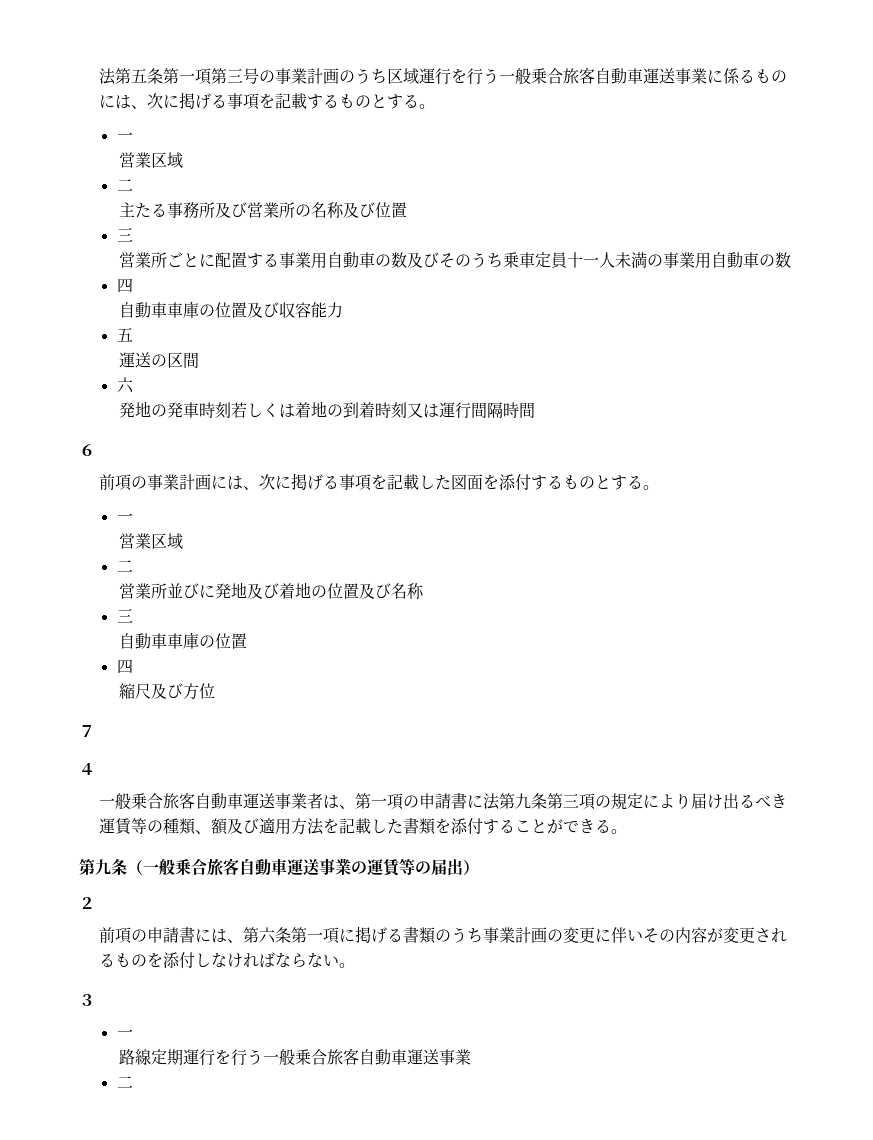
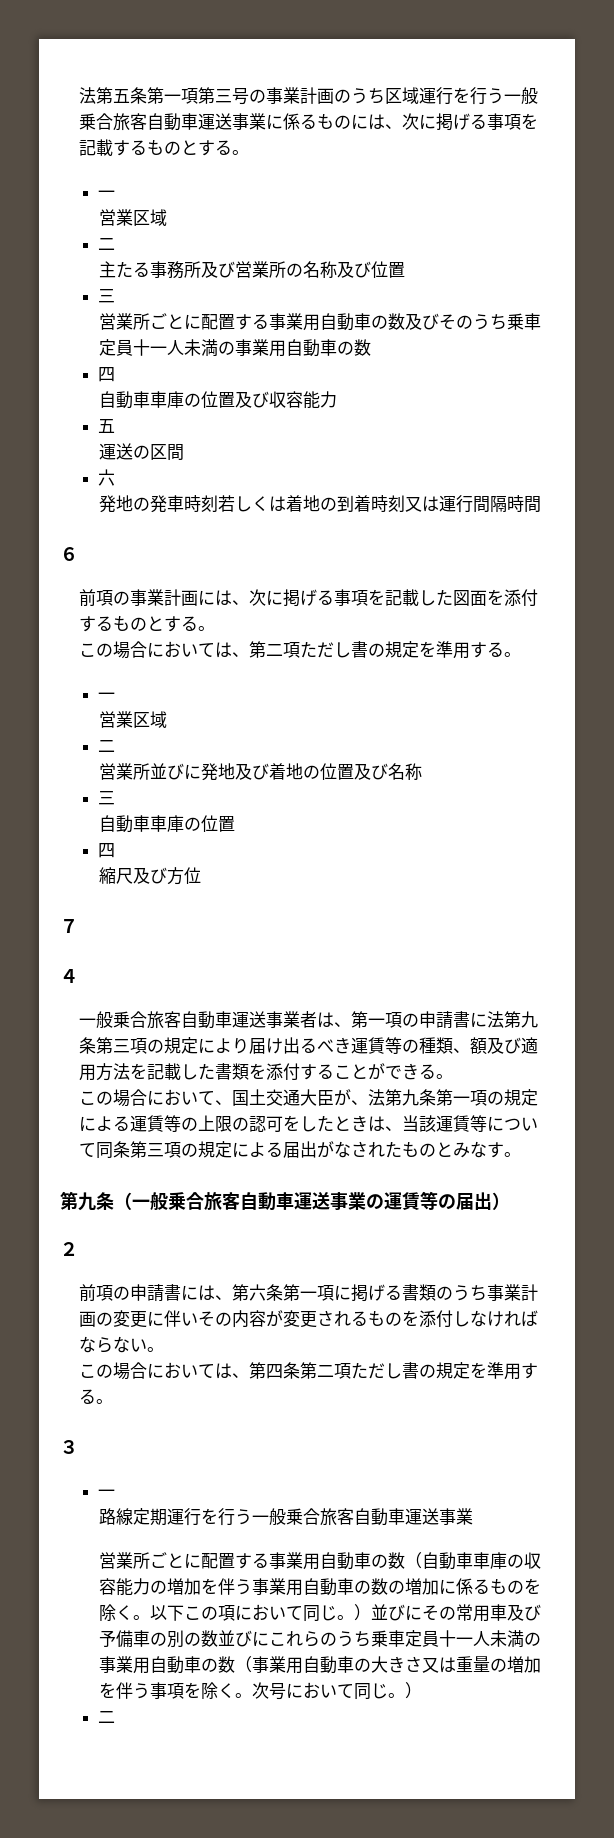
(659, 487) none -> [79,641,522,659] // この場合においては、第二項ただし書の規定を準用する。
(627, 831) none -> [79,1089,539,1107] [79,1115,539,1132] [79,1141,522,1159] // この場合において、国土交通大臣が、法第九条第一項の規定による運賃等の上限の認可をしたときは、当該運賃等について同条第三項の規定による届出がなされたものとみなす。
(355, 965) none -> [79,1362,539,1380] [79,1389,114,1404] // この場合においては、第四条第二項ただし書の規定を準用する。
(471, 1057) none -> [98,1552,541,1570] [98,1578,541,1596] [98,1604,541,1622] [98,1630,541,1648] [98,1656,541,1674] [98,1682,422,1700] // 営業所ごとに配置する事業用自動車の数（自動車車庫の収容能力の増加を伴う事業用自動車の数の増加に係るものを除く。以下この項において同じ。）並びにその常用車及び予備車の別の数並びにこれらのうち乗車定員十一人未満の事業用自動車の数（事業用自動車の大きさ又は重量の増加を伴う事項を除く。次号において同じ。）

